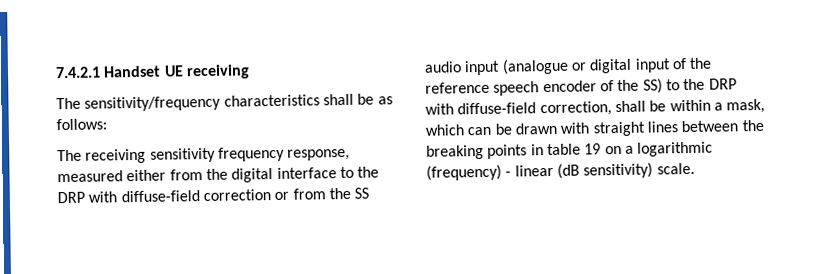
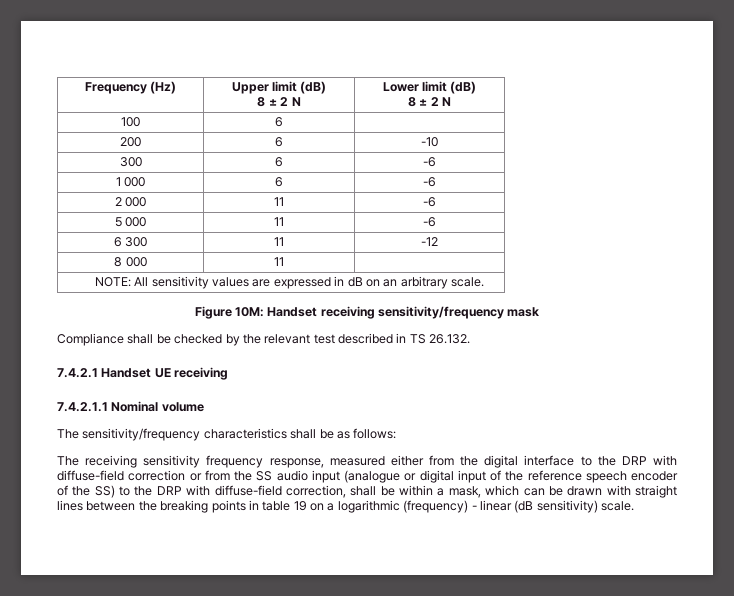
(55, 72) none -> [84,81,177,94] [231,81,327,94] [257,97,301,107] [382,81,477,94] [407,97,452,107] [121,117,140,127] [275,117,283,127] [120,137,141,147] [275,137,283,147] [421,137,438,147] [119,157,142,167] [275,157,283,167] [423,157,436,167] [115,177,146,187] [275,177,283,187] [423,177,436,187] [114,197,147,207] [274,197,284,206] [423,197,436,207] [114,217,147,227] [274,217,284,226] [423,217,436,227] [113,237,148,247] [274,237,284,246] [421,237,438,246] [114,257,147,267] [274,257,284,266] [94,276,485,289] [194,306,540,319] [57,333,471,346] Frequency (Hz) | Upper limit (dB) // 8 ± 2 N | Lower limit (dB) // 8 ± 2 N // 100 | 6 | // 200 | 6 | -10 // 300 | 6 | -6 // 1 000 | 6 | -6 // 2 000 | 11 | -6 // 5 000 | 11 | -6 // 6 300 | 11 | -12 // 8 000 | 11 | // NOTE: All sensitivity values are expressed in dB on an arbitrary scale. // Figure 10M: Handset receiving sensitivity/frequency mask // Compliance shall be checked by the relevant test described in TS 26.132. //
(250, 72) none -> [57,401,204,412] // 7.4.2.1.1 Nominal volume

